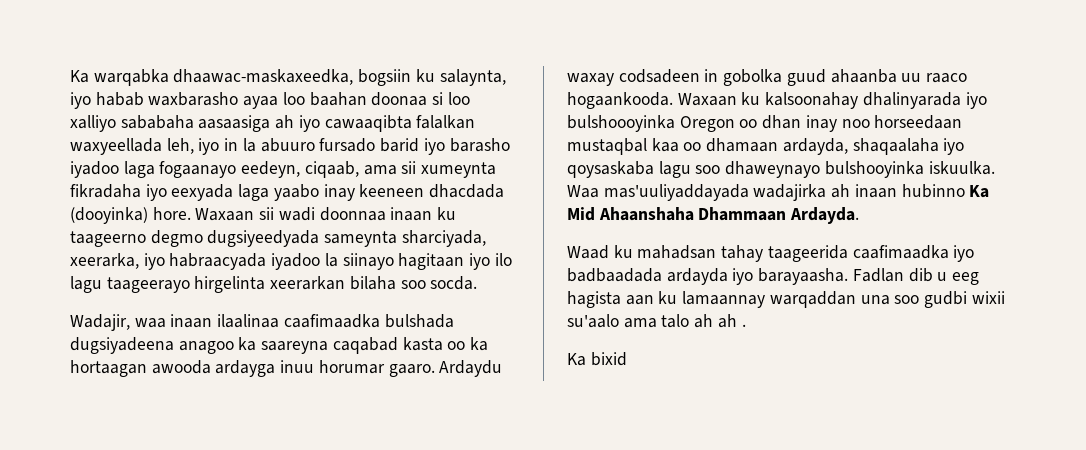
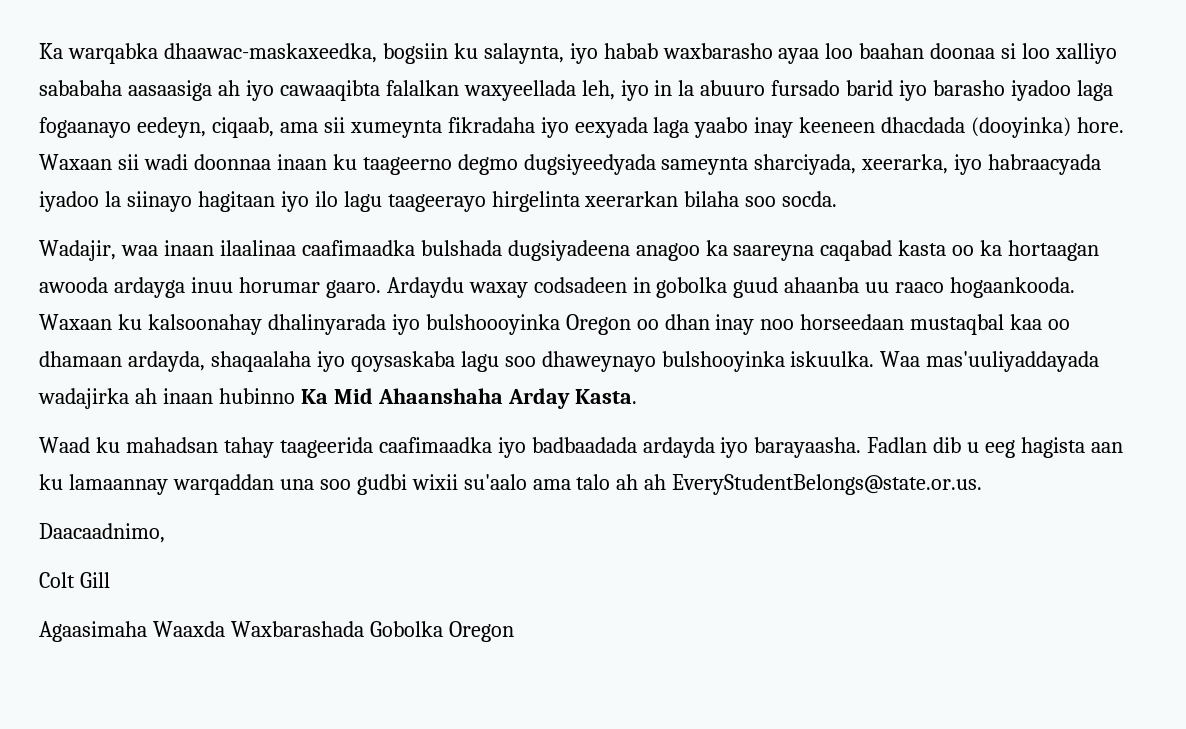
[698,207,860,224] Dhammaan Ardayda. -> [507,388,637,409] Arday Kasta.
[741,324,746,327] [567,352,627,366] . // Ka bixid -> [672,474,983,495] [39,523,165,543] [39,572,110,588] [39,621,514,642] EveryStudentBelongs@state.or.us. // Daacaadnimo, // Colt Gill // Agaasimaha Waaxda Waxbarashada Gobolka Oregon

